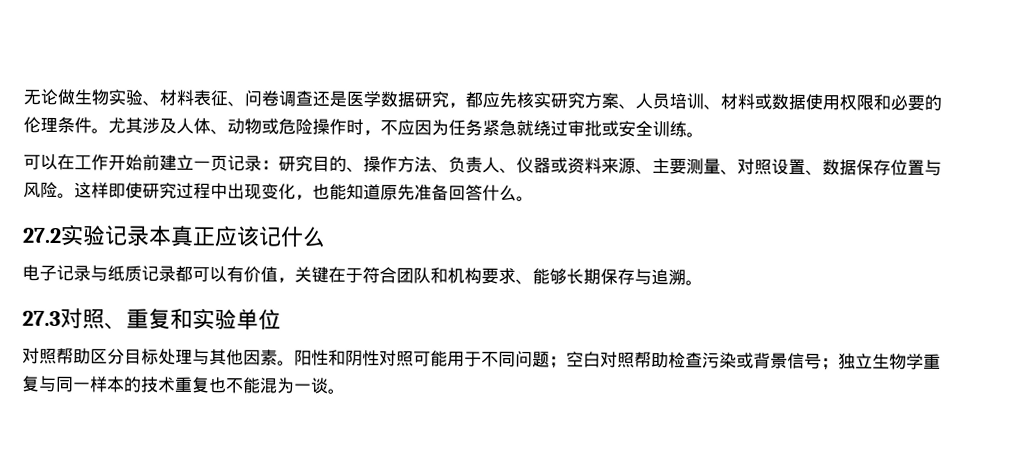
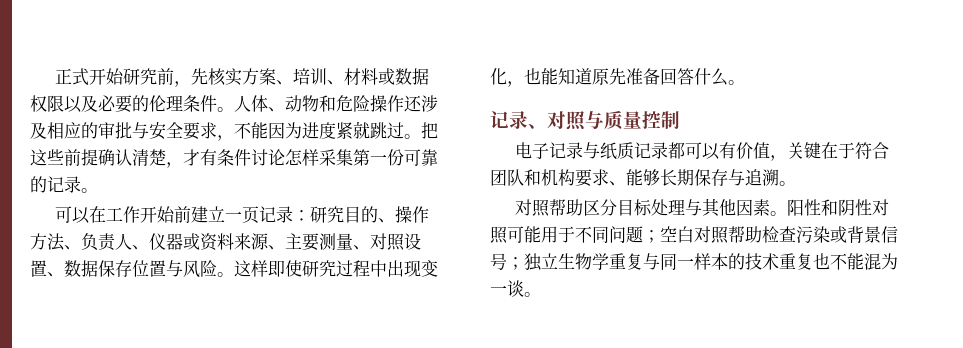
[23,88,670,110] 无论做生物实验、材料表征、问卷调查还是医学数据研究，都应先核实研究方案、人员 -> [55,68,294,87] 正式开始研究前，先核实方案、
[805,93,891,111] 使用权限和 -> [30,95,98,113] 权限以及
[108,117,177,134] 尤其涉及 -> (234, 109) none
[261,118,279,135] 或 -> [319,95,336,112] 和
[346,118,687,138] 时，不应因为任务紧急就绕过审批或安全训练 -> [404,95,438,112] [30,121,438,141] [30,149,438,168] [30,176,81,193] 还涉及相应的审批与安全要求，不能因为进度紧就跳过。把这些前提确认清楚，才有条件讨论怎样采集第一份可靠的记录
[22,225,326,248] 27.2实验记录本真正应该记什么 -> [490,110,680,131] 记录、对照与质量控制
[22,308,281,331] // 27.3对照、重复和实验单位 -> (796, 183) none

